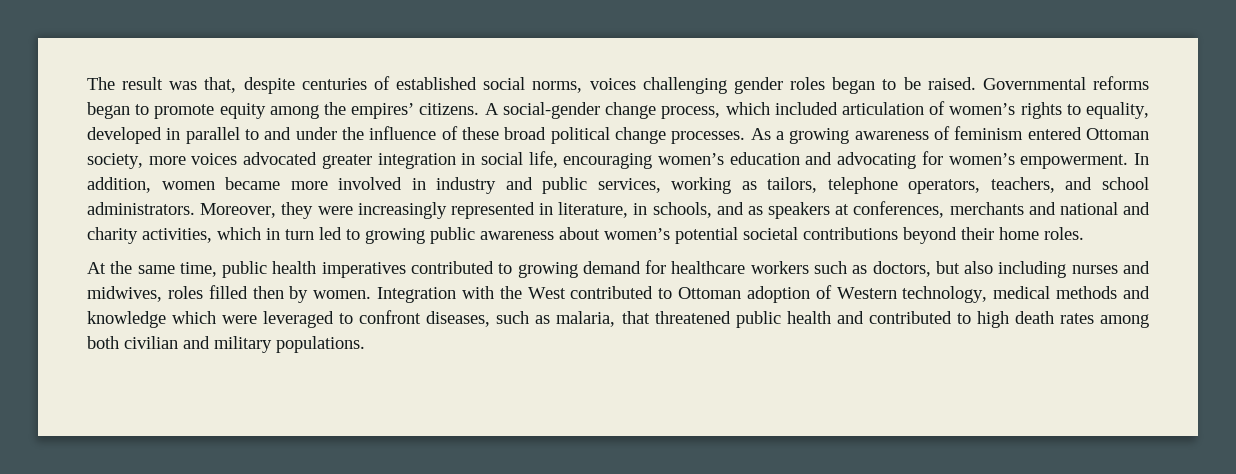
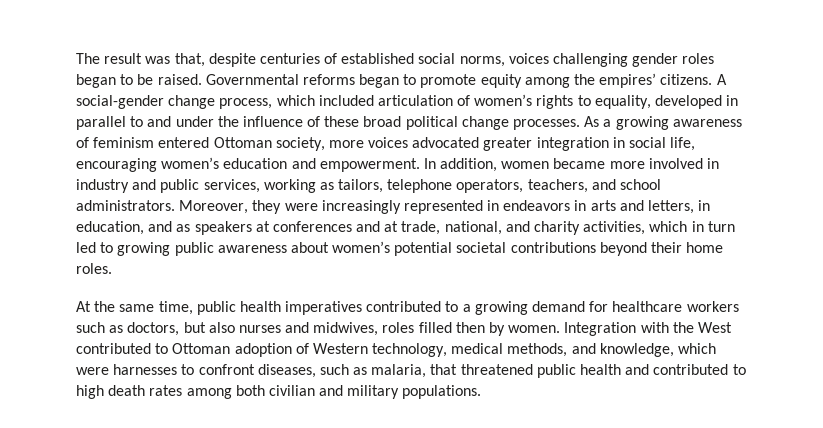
[837,151,1015,169] advocating for women’s -> (316, 163) none
[558,201,1118,219] literature, in schools, and as speakers at conferences, merchants and national -> [503,200,711,214] [76,221,502,235] endeavors in arts and letters, in education, and as speakers at conferences and at trade, national,
(513, 268) none -> [462,304,471,312] a
[998,261,1067,278] including -> (235, 327) none
[1056,286,1151,299] [87,311,166,328] methods and knowledge -> [507,343,674,357] methods, and knowledge,
[263,311,335,328] leveraged -> [113,364,178,375] harnesses

